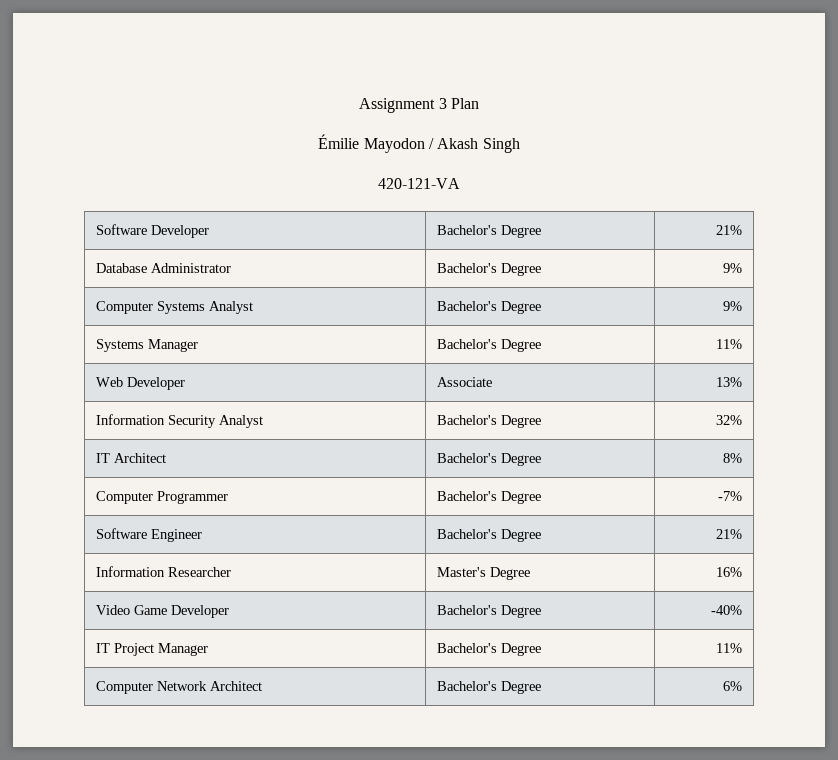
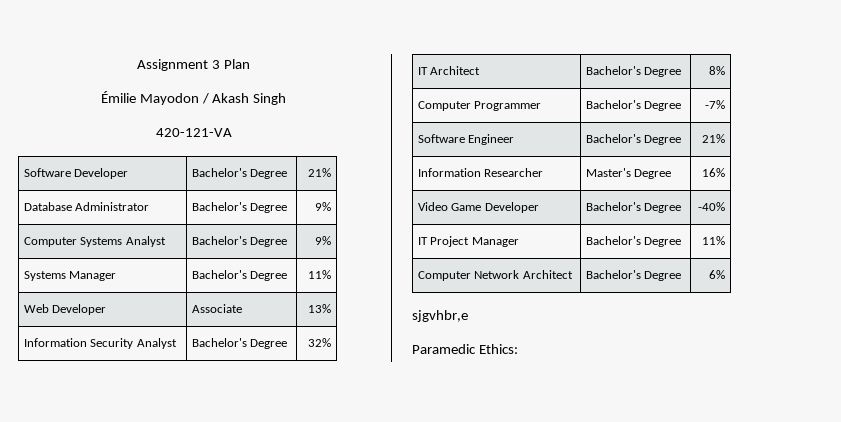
(743, 686) none -> [412,310,468,322] [412,344,518,354] // sjgvhbr,e // Paramedic Ethics:

